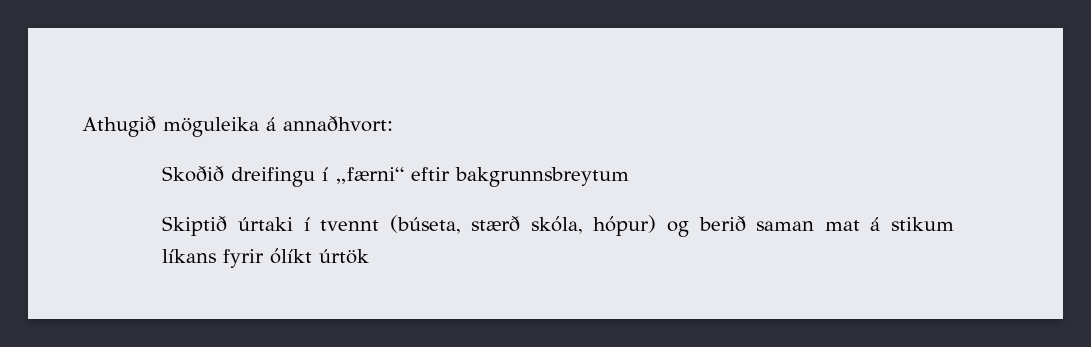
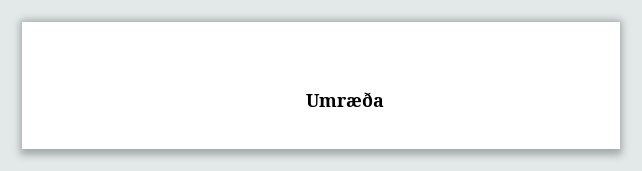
[82,116,393,137] [162,166,630,187] [162,215,954,237] [162,248,370,268] Athugið möguleika á annaðhvort: // Skoðið dreifingu í „færni“ eftir bakgrunnsbreytum // Skiptið úrtaki í tvennt (búseta, stærð skóla, hópur) og berið saman mat á stikum líkans fyrir ólíkt úrtök -> [306,92,384,107] Umræða

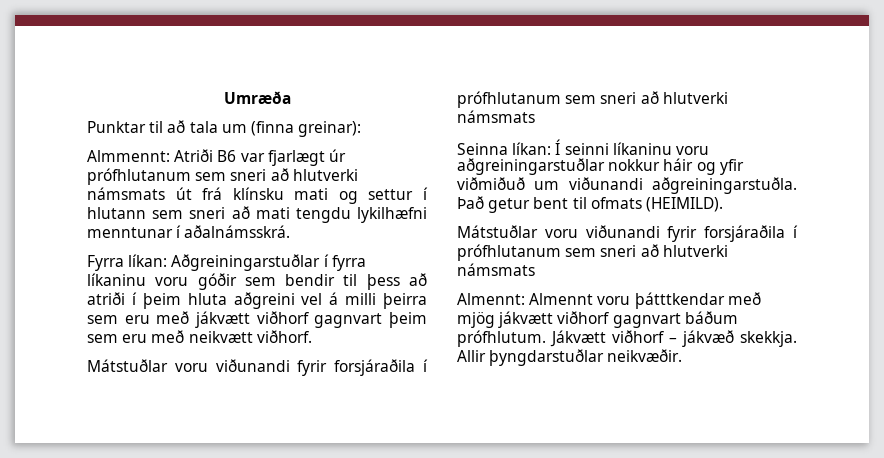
(384, 99) none -> [87,120,362,137] [87,149,346,166] [87,168,358,185] [87,187,428,204] [87,206,427,223] [87,225,291,238] [87,254,366,271] [87,273,427,290] [87,292,427,309] [87,311,427,328] [87,330,312,343] [87,359,429,376] [457,91,728,108] [457,110,535,123] [457,139,709,155] [457,158,744,175] [457,177,797,194] [457,196,723,213] [457,225,798,242] [457,244,728,261] [457,263,535,276] [457,292,761,309] [457,311,738,328] [457,330,797,347] [457,349,683,366] // Punktar til að tala um (finna greinar): // Almmennt: Atriði B6 var fjarlægt úr prófhlutanum sem sneri að hlutverki námsmats út frá klínsku mati og settur í hlutann sem sneri að mati tengdu lykilhæfni menntunar í aðalnámsskrá. // Fyrra líkan: Aðgreiningarstuðlar í fyrra líkaninu voru góðir sem bendir til þess að atriði í þeim hluta aðgreini vel á milli þeirra sem eru með jákvætt viðhorf gagnvart þeim sem eru með neikvætt viðhorf. // Mátstuðlar voru viðunandi fyrir forsjáraðila í prófhlutanum sem sneri að hlutverki námsmats // Seinna líkan: Í seinni líkaninu voru aðgreiningarstuðlar nokkur háir og yfir viðmiðuð um viðunandi aðgreiningarstuðla. Það getur bent til ofmats (HEIMILD). // Mátstuðlar voru viðunandi fyrir forsjáraðila í prófhlutanum sem sneri að hlutverki námsmats // Almennt: Almennt voru þátttkendar með mjög jákvætt viðhorf gagnvart báðum prófhlutum. Jákvætt viðhorf – jákvæð skekkja. Allir þyngdarstuðlar neikvæðir.

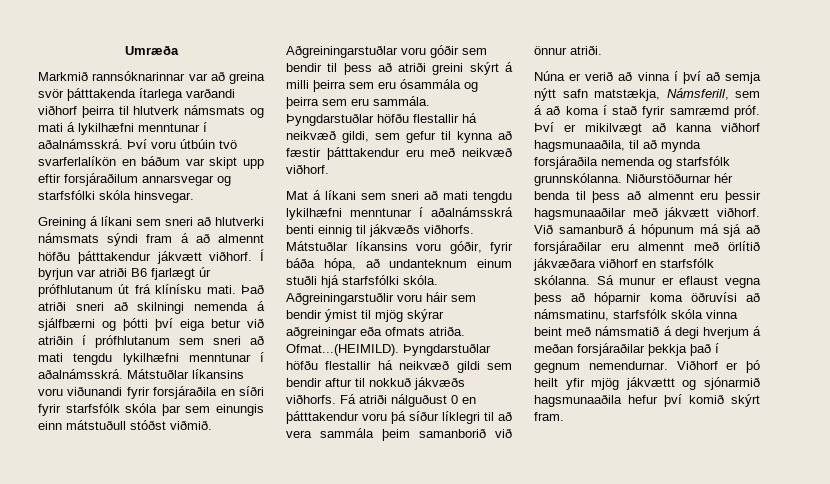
[87,120,362,137] [87,149,346,166] [87,168,358,185] [87,187,428,204] [87,207,146,219] Punktar til að tala um (finna greinar): // Almmennt: Atriði B6 var fjarlægt úr prófhlutanum sem sneri að hlutverki námsmats út frá klínsku mati og settur í hlutann -> [38,71,265,84] [38,88,235,101] [38,105,264,118] [38,122,207,135] [38,139,237,149] [38,156,264,169] [38,173,231,186] [38,190,194,203] [38,216,264,229] [38,233,264,246] [38,249,264,264] [38,267,211,280] [38,284,264,297] [38,301,265,314] [38,318,264,331] [38,335,170,348] Markmið rannsóknarinnar var að greina svör þátttakenda ítarlega varðandi viðhorf þeirra til hlutverk námsmats og mati á lykilhæfni menntunar í aðalnámsskrá. Því voru útbúin tvö svarferlalíkön en báðum var skipt upp eftir forsjáraðilum annarsvegar og starfsfólki skóla hinsvegar. // Greining á líkani sem sneri að hlutverki námsmats sýndi fram á að almennt höfðu þátttakendur jákvætt viðhorf. Í byrjun var atriði B6 fjarlægt úr prófhlutanum út frá klínísku mati. Það atriði sneri að skilningi nemenda á sjálfbærni og þótti því eiga betur við atriðin í prófhlutanum
[87,254,366,271] [87,273,146,286] // Fyrra líkan: Aðgreiningarstuðlar í fyrra líkaninu -> [127,369,244,379] [38,386,264,399] [38,403,264,416] [38,420,212,430] [286,45,398,58] Mátstuðlar líkansins voru viðunandi fyrir forsjáraðila en síðri fyrir starfsfólk skóla þar sem einungis einn mátstuðull stóðst viðmið. Aðgreiningarstuðlar
[131,292,323,309] í þeim hluta aðgreini vel -> [432,62,499,75] greini skýrt
[156,311,427,328] [87,330,312,343] [87,359,429,376] [457,91,728,108] [457,110,535,123] [457,139,709,155] [457,158,744,175] [457,177,797,194] [457,196,723,213] [457,225,798,242] [457,244,728,261] [457,263,535,276] [457,292,761,309] [457,311,738,328] [457,330,797,347] [457,349,683,366] með jákvætt viðhorf gagnvart þeim sem eru með neikvætt viðhorf. // Mátstuðlar voru viðunandi fyrir forsjáraðila í prófhlutanum sem sneri að hlutverki námsmats // Seinna líkan: Í seinni líkaninu voru aðgreiningarstuðlar nokkur háir og yfir viðmiðuð um viðunandi aðgreiningarstuðla. Það getur bent til ofmats (HEIMILD). // Mátstuðlar voru viðunandi fyrir forsjáraðila í prófhlutanum sem sneri að hlutverki námsmats // Almennt: Almennt voru þátttkendar með mjög jákvætt viðhorf gagnvart báðum prófhlutum. Jákvætt viðhorf – jákvæð skekkja. Allir þyngdarstuðlar neikvæðir. -> [400,79,478,92] [286,96,430,109] [286,113,477,126] [286,130,512,143] [286,147,512,160] [286,164,329,174] [286,190,512,203] [286,207,513,220] [286,224,474,237] [286,241,513,254] [286,258,512,271] [286,275,438,288] [286,292,476,305] [286,309,444,322] [286,326,465,339] [286,343,491,356] [286,360,512,373] [286,377,465,390] [286,394,476,407] [286,411,512,424] [286,428,512,441] [534,45,602,55] [534,71,761,84] [534,88,760,101] [534,105,760,118] [534,122,760,135] [534,139,701,152] [534,156,730,169] [534,173,733,186] [534,190,761,203] [534,207,760,220] [534,224,760,237] [534,241,760,254] [533,258,714,271] [534,275,761,288] [534,292,760,305] [534,309,738,321] [534,326,761,339] [534,343,719,356] [534,360,760,373] [534,377,760,390] [534,394,760,407] [534,412,564,421] ósammála og þeirra sem eru sammála. Þyngdarstuðlar höfðu flestallir há neikvæð gildi, sem gefur til kynna að fæstir þátttakendur eru með neikvæð viðhorf. // Mat á líkani sem sneri að mati tengdu lykilhæfni menntunar í aðalnámsskrá benti einnig til jákvæðs viðhorfs. Mátstuðlar líkansins voru góðir, fyrir báða hópa, að undanteknum einum stuðli hjá starfsfólki skóla. Aðgreiningarstuðlir voru háir sem bendir ýmist til mjög skýrar aðgreiningar eða ofmats atriða. Ofmat...(HEIMILD). Þyngdarstuðlar höfðu flestallir há neikvæð gildi sem bendir aftur til nokkuð jákvæðs viðhorfs. Fá atriði nálguðust 0 en þátttakendur voru þá síður líklegri til að vera sammála þeim samanborið við önnur atriði. // Núna er verið að vinna í því að semja nýtt safn matstækja, Námsferill, sem á að koma í stað fyrir samræmd próf. Því er mikilvægt að kanna viðhorf hagsmunaaðila, til að mynda forsjáraðila nemenda og starfsfólk grunnskólanna. Niðurstöðurnar hér benda til þess að almennt eru þessir hagsmunaaðilar með jákvætt viðhorf. Við samanburð á hópunum má sjá að forsjáraðilar eru almennt með örlítið jákvæðara viðhorf en starfsfólk skólanna. Sá munur er eflaust vegna þess að hóparnir koma öðruvísi að námsmatinu, starfsfólk skóla vinna beint með námsmatið á degi hverjum á meðan forsjáraðilar þekkja það í gegnum nemendurnar. Viðhorf er þó heilt yfir mjög jákvættt og sjónarmið hagsmunaaðila hefur því komið skýrt fram.

